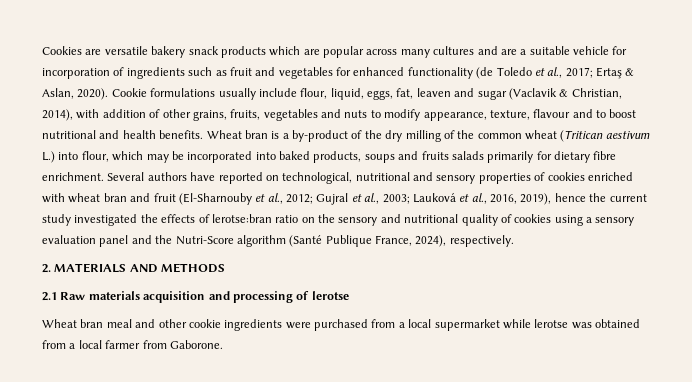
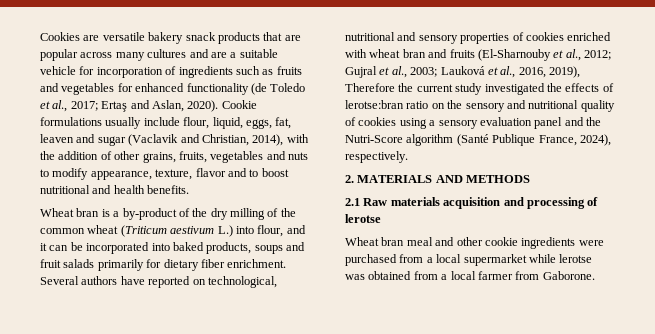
[269,46,301,56] which -> [263,32,283,41] that
[229,67,252,76] fruit -> [276,66,302,75] fruits
[625,68,635,76] & -> [130,100,150,109] and
[559,89,569,97] & -> [180,134,200,143] and
(100, 114) none -> [40,151,55,160] the
[533,109,571,118] flavour -> [195,168,226,177] flavor
(204, 134) none -> (190, 189) //
[560,130,604,142] (Tritican -> [120,225,167,237] (Triticum
[112,151,169,163] which may -> [286,225,306,234] [40,243,69,251] and it can
[421,151,449,160] fruits -> [40,259,61,268] fruit
[593,151,617,160] fibre -> [200,259,225,268] fiber
[153,193,176,202] fruit -> [449,49,475,58] fruits
[554,193,586,202] hence -> [345,83,395,92] Therefore

